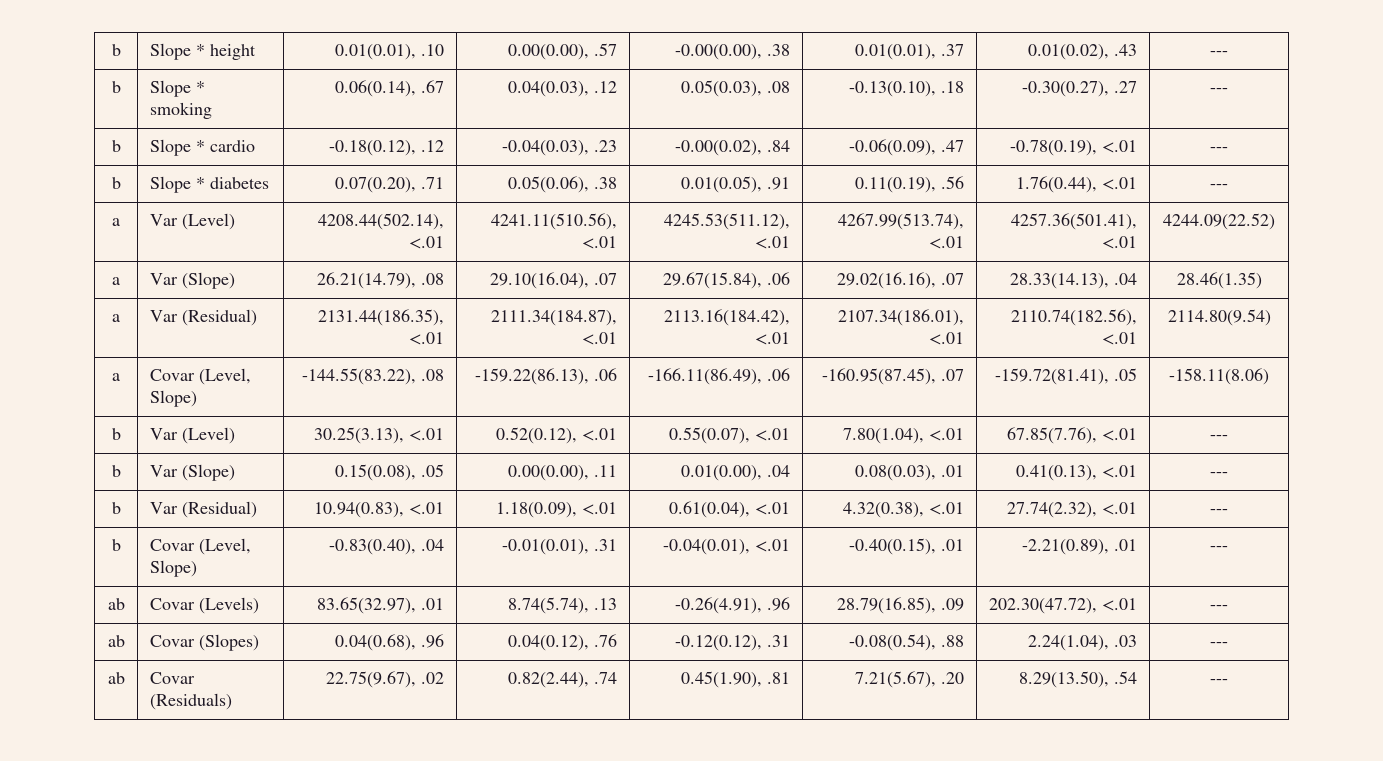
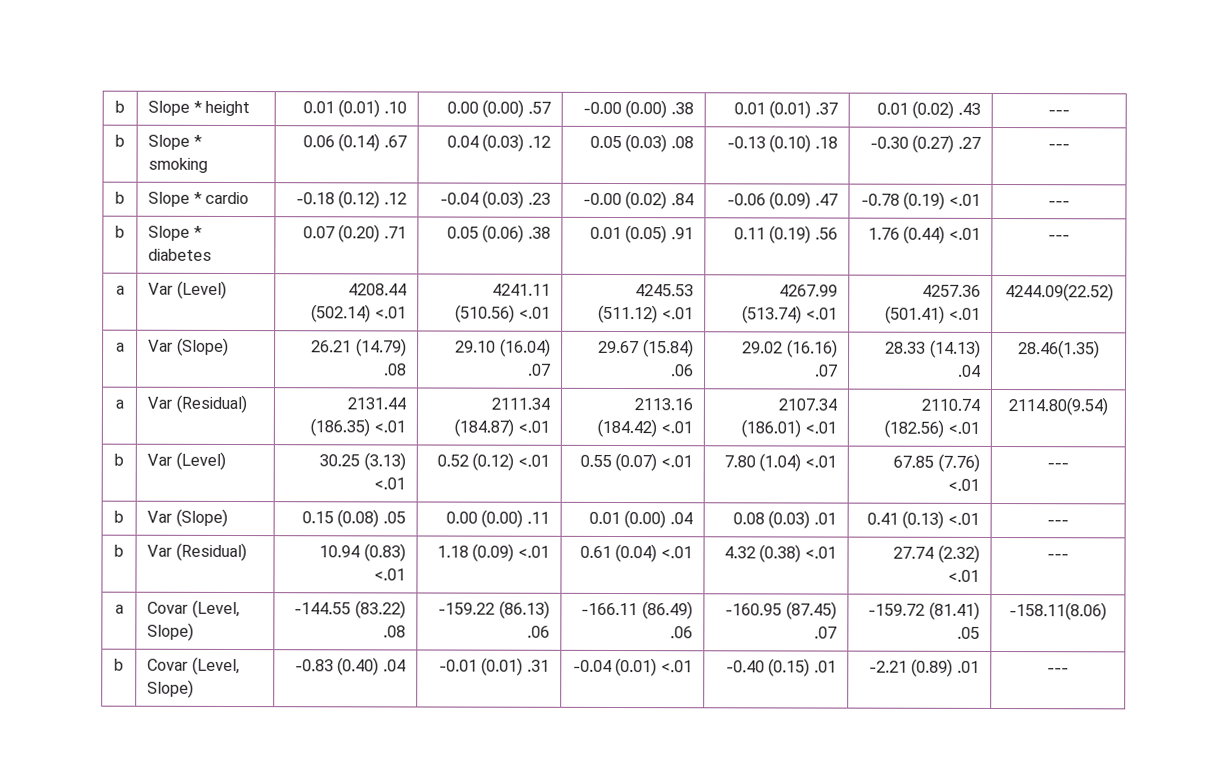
[335,44,417,60] 0.01(0.01), -> [302,99,381,118] 0.01 (0.01)
[508,44,590,60] 0.00(0.00), -> [446,99,525,118] 0.00 (0.00)
[675,44,791,60] [855,44,937,60] -0.00(0.00), .38 | 0.01(0.01), -> [582,100,694,119] [733,100,812,119] -0.00 (0.00) .38 | 0.01 (0.01)
[1028,44,1110,60] 0.01(0.02), -> [876,100,955,119] 0.01 (0.02)
[335,80,417,97] 0.06(0.14), -> [302,133,381,152] 0.06 (0.14)
[508,81,618,97] [681,80,791,97] [849,81,937,97] 0.04(0.03), .12 | 0.05(0.03), .08 | -0.13(0.10), -> [446,133,551,152] [589,134,694,153] [726,134,812,153] 0.04 (0.03) .12 | 0.05 (0.03) .08 | -0.13 (0.10)
[1022,81,1110,97] -0.30(0.27), -> [869,134,955,153] -0.30 (0.27)
[329,140,445,156] [502,140,590,156] -0.18(0.12), .12 | -0.04(0.03), -> [295,190,407,209] [439,190,525,209] -0.18 (0.12) .12 | -0.04 (0.03)
[675,140,763,156] -0.00(0.02), -> [582,191,668,210] -0.00 (0.02)
[849,139,937,156] -0.06(0.09), -> [726,191,812,210] -0.06 (0.09)
[1010,140,1098,156] -0.78(0.19), -> [860,191,946,210] -0.78 (0.19)
[335,177,417,193] 0.07(0.20), -> [302,224,381,243] 0.07 (0.20)
[508,176,618,193] [681,176,763,193] 0.05(0.06), .38 | 0.01(0.05), -> [446,224,551,243] [589,225,668,244] 0.05 (0.06) .38 | 0.01 (0.05)
[855,177,937,193] 0.11(0.19), -> [733,225,812,244] 0.11 (0.19)
[1016,176,1098,193] 1.76(0.44), -> [867,225,946,244] 1.76 (0.44)
[318,213,445,230] [409,236,445,249] [491,213,618,230] [582,236,618,249] [664,213,791,230] [755,236,791,249] [838,213,965,230] [929,236,965,249] [1011,213,1138,230] 4208.44(502.14), <.01 | 4241.11(510.56), <.01 | 4245.53(511.12), <.01 | 4267.99(513.74), <.01 | 4257.36(501.41), -> [347,283,407,296] [311,304,407,323] [491,283,551,296] [455,304,551,323] [634,284,694,297] [598,304,694,324] [778,284,838,297] [742,305,838,324] [921,284,981,297] [885,305,946,324] 4208.44 (502.14) <.01 | 4241.11 (510.56) <.01 | 4245.53 (511.12) <.01 | 4267.99 (513.74) <.01 | 4257.36 (501.41)
[317,272,445,289] [490,272,618,289] [663,272,791,289] [837,272,965,289] [1010,273,1110,289] 26.21(14.79), .08 | 29.10(16.04), .07 | 29.67(15.84), .06 | 29.02(16.16), .07 | 28.33(14.13), -> [311,338,407,357] [383,363,407,376] [455,338,551,357] [527,363,551,376] [598,339,694,358] [670,364,694,377] [742,339,838,358] [814,364,838,377] [885,339,981,358] 26.21 (14.79) .08 | 29.10 (16.04) .07 | 29.67 (15.84) .06 | 29.02 (16.16) .07 | 28.33 (14.13)
[318,309,445,326] [409,332,445,345] [491,310,618,326] [582,332,618,345] [664,309,791,326] [755,332,791,345] [838,309,965,326] [929,332,965,345] [1011,309,1138,326] 2131.44(186.35), <.01 | 2111.34(184.87), <.01 | 2113.16(184.42), <.01 | 2107.34(186.01), <.01 | 2110.74(182.56), -> [346,397,406,410] [310,418,406,437] [490,397,550,410] [454,418,550,437] [633,398,693,411] [597,418,693,438] [777,398,837,411] [741,419,837,438] [920,398,980,411] [884,419,945,438] 2131.44 (186.35) <.01 | 2111.34 (184.87) <.01 | 2113.16 (184.42) <.01 | 2107.34 (186.01) <.01 | 2110.74 (182.56)
[112,373,120,381] [149,368,251,385] [149,390,197,407] [302,368,445,385] [475,368,618,385] [648,368,791,385] [822,368,965,385] [995,368,1138,385] [1169,368,1269,385] // a | Covar (Level, Slope) | -144.55(83.22), .08 | -159.22(86.13), .06 | -166.11(86.49), .06 | -160.95(87.45), .07 | -159.72(81.41), .05 | -158.11(8.06) -> (1108, 406) none
[314,427,445,444] [496,427,618,444] [669,427,791,444] [843,428,965,444] [1007,427,1098,444] 30.25(3.13), <.01 | 0.52(0.12), <.01 | 0.55(0.07), <.01 | 7.80(1.04), <.01 | 67.85(7.76), -> [319,452,406,471] [373,477,406,490] [436,452,550,471] [579,453,693,472] [723,453,837,472] [893,453,980,472] 30.25 (3.13) <.01 | 0.52 (0.12) <.01 | 0.55 (0.07) <.01 | 7.80 (1.04) <.01 | 67.85 (7.76)
[335,464,445,481] [508,465,590,481] 0.15(0.08), .05 | 0.00(0.00), -> [301,509,406,528] [445,509,524,528] 0.15 (0.08) .05 | 0.00 (0.00)
[681,465,791,481] [855,465,965,481] [1016,465,1098,481] 0.01(0.00), .04 | 0.08(0.03), .01 | 0.41(0.13), -> [588,510,693,529] [732,510,837,529] [866,510,945,529] 0.01 (0.00) .04 | 0.08 (0.03) .01 | 0.41 (0.13)
[314,502,445,518] [496,502,618,518] [669,501,791,518] [843,502,965,518] [1007,502,1138,518] [1210,509,1228,514] 10.94(0.83), <.01 | 1.18(0.09), <.01 | 0.61(0.04), <.01 | 4.32(0.38), <.01 | 27.74(2.32), <.01 | --- -> [319,543,406,562] [373,568,406,581] [436,543,550,562] [579,544,693,563] [723,544,837,563] [893,544,980,563] [947,569,980,582] [1047,553,1069,560] [114,604,124,614] [147,599,240,619] [147,622,195,641] [294,600,406,619] [382,625,406,638] [438,600,550,619] [526,625,550,638] [581,601,693,620] [669,626,693,639] [725,601,837,620] [813,626,837,639] [868,601,980,620] [956,626,980,639] [1009,602,1107,621] 10.94 (0.83) <.01 | 1.18 (0.09) <.01 | 0.61 (0.04) <.01 | 4.32 (0.38) <.01 | 27.74 (2.32) <.01 | --- // a | Covar (Level, Slope) | -144.55 (83.22) .08 | -159.22 (86.13) .06 | -166.11 (86.49) .06 | -160.95 (87.45) .07 | -159.72 (81.41) .05 | -158.11(8.06)
[329,539,445,555] [502,539,618,555] [663,539,791,555] [849,538,965,555] [1022,539,1110,555] -0.83(0.40), .04 | -0.01(0.01), .31 | -0.04(0.01), <.01 | -0.40(0.15), .01 | -2.21(0.89), -> [294,657,406,676] [438,657,550,676] [572,658,693,677] [725,658,837,677] [868,658,954,677] -0.83 (0.40) .04 | -0.01 (0.01) .31 | -0.04 (0.01) <.01 | -0.40 (0.15) .01 | -2.21 (0.89)
[107,598,125,610] [149,597,259,614] [317,597,445,614] [508,597,618,614] [675,597,791,614] [837,597,965,614] [989,598,1138,614] [1210,605,1228,610] [107,635,125,647] [149,634,259,651] [335,634,445,651] [508,634,618,651] [675,635,791,651] [849,634,965,651] [1028,635,1138,651] [1210,642,1228,647] [107,672,125,684] [149,672,195,684] [149,693,232,710] [326,671,445,688] [508,672,618,688] [681,671,791,688] [855,671,965,688] [1019,671,1138,688] [1210,679,1228,684] // ab | Covar (Levels) | 83.65(32.97), .01 | 8.74(5.74), .13 | -0.26(4.91), .96 | 28.79(16.85), .09 | 202.30(47.72), <.01 | --- // ab | Covar (Slopes) | 0.04(0.68), .96 | 0.04(0.12), .76 | -0.12(0.12), .31 | -0.08(0.54), .88 | 2.24(1.04), .03 | --- // ab | Covar (Residuals) | 22.75(9.67), .02 | 0.82(2.44), .74 | 0.45(1.90), .81 | 7.21(5.67), .20 | 8.29(13.50), .54 | --- -> (1069, 670) none

